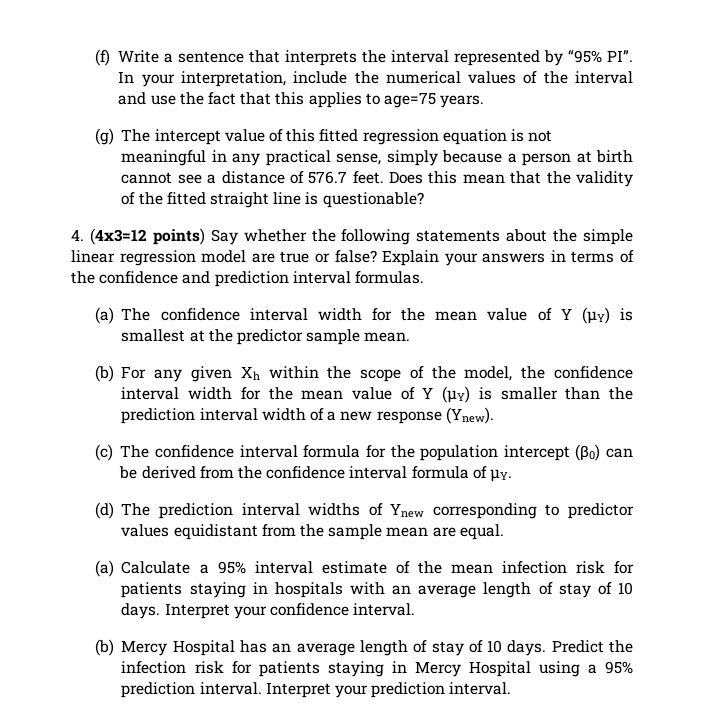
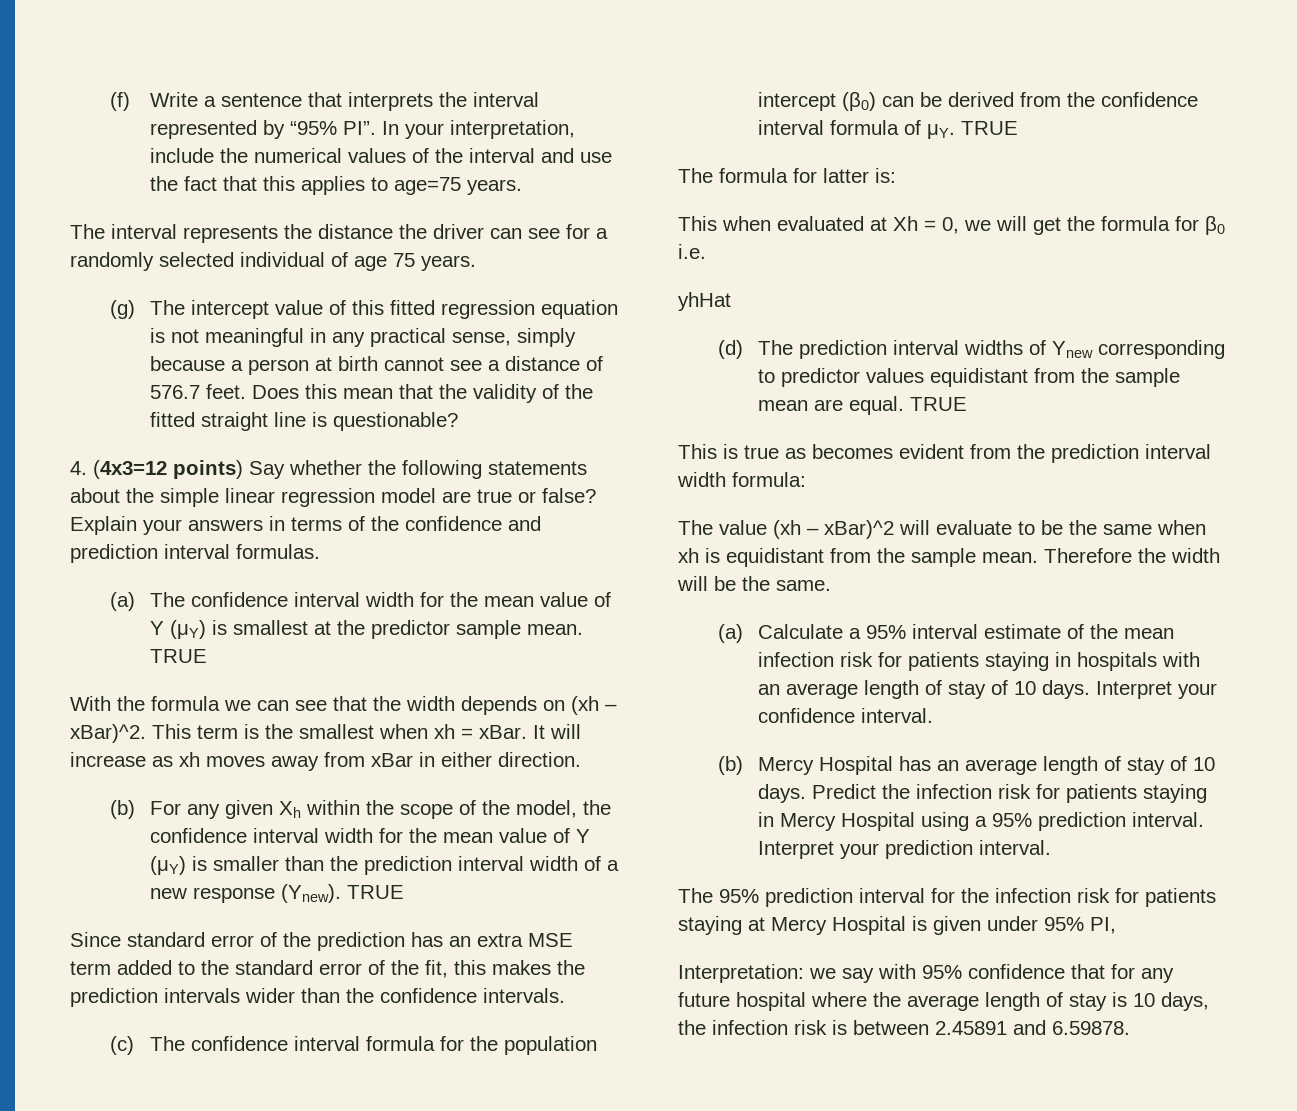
(485, 101) none -> [70,224,608,243] [70,252,476,271] // The interval represents the distance the driver can see for a randomly selected individual of age 75 years.
(411, 337) none -> [149,649,207,663] [70,696,617,715] [70,724,581,743] [70,752,581,771] TRUE // With the formula we can see that the width depends on (xh – xBar)^2. This term is the smallest when xh = xBar. It will increase as xh moves away from xBar in either direction.
(494, 415) none -> [346,885,404,899] [70,932,573,951] [70,960,585,978] [70,988,565,1007] TRUE // Since standard error of the prediction has an extra MSE term added to the standard error of the fit, this makes the prediction intervals wider than the confidence intervals.
(512, 475) none -> [960,121,1018,135] [678,168,896,183] [678,216,1225,235] [678,244,706,259] [678,292,731,311] TRUE // The formula for latter is: // This when evaluated at Xh = 0, we will get the formula for β0 i.e. // yhHat
(504, 532) none -> [909,397,967,411] [678,444,1211,463] [677,472,806,487] [678,520,1206,539] [678,548,1220,567] [677,576,831,591] TRUE // This is true as becomes evident from the prediction interval width formula: // The value (xh – xBar)^2 will evaluate to be the same when xh is equidistant from the sample mean. Therefore the width will be the same.
(512, 688) none -> [678,888,1216,907] [678,916,1116,935] [678,964,1174,983] [678,992,1209,1011] [678,1020,1130,1035] // The 95% prediction interval for the infection risk for patients staying at Mercy Hospital is given under 95% PI, // Interpretation: we say with 95% confidence that for any future hospital where the average length of stay is 10 days, the infection risk is between 2.45891 and 6.59878.

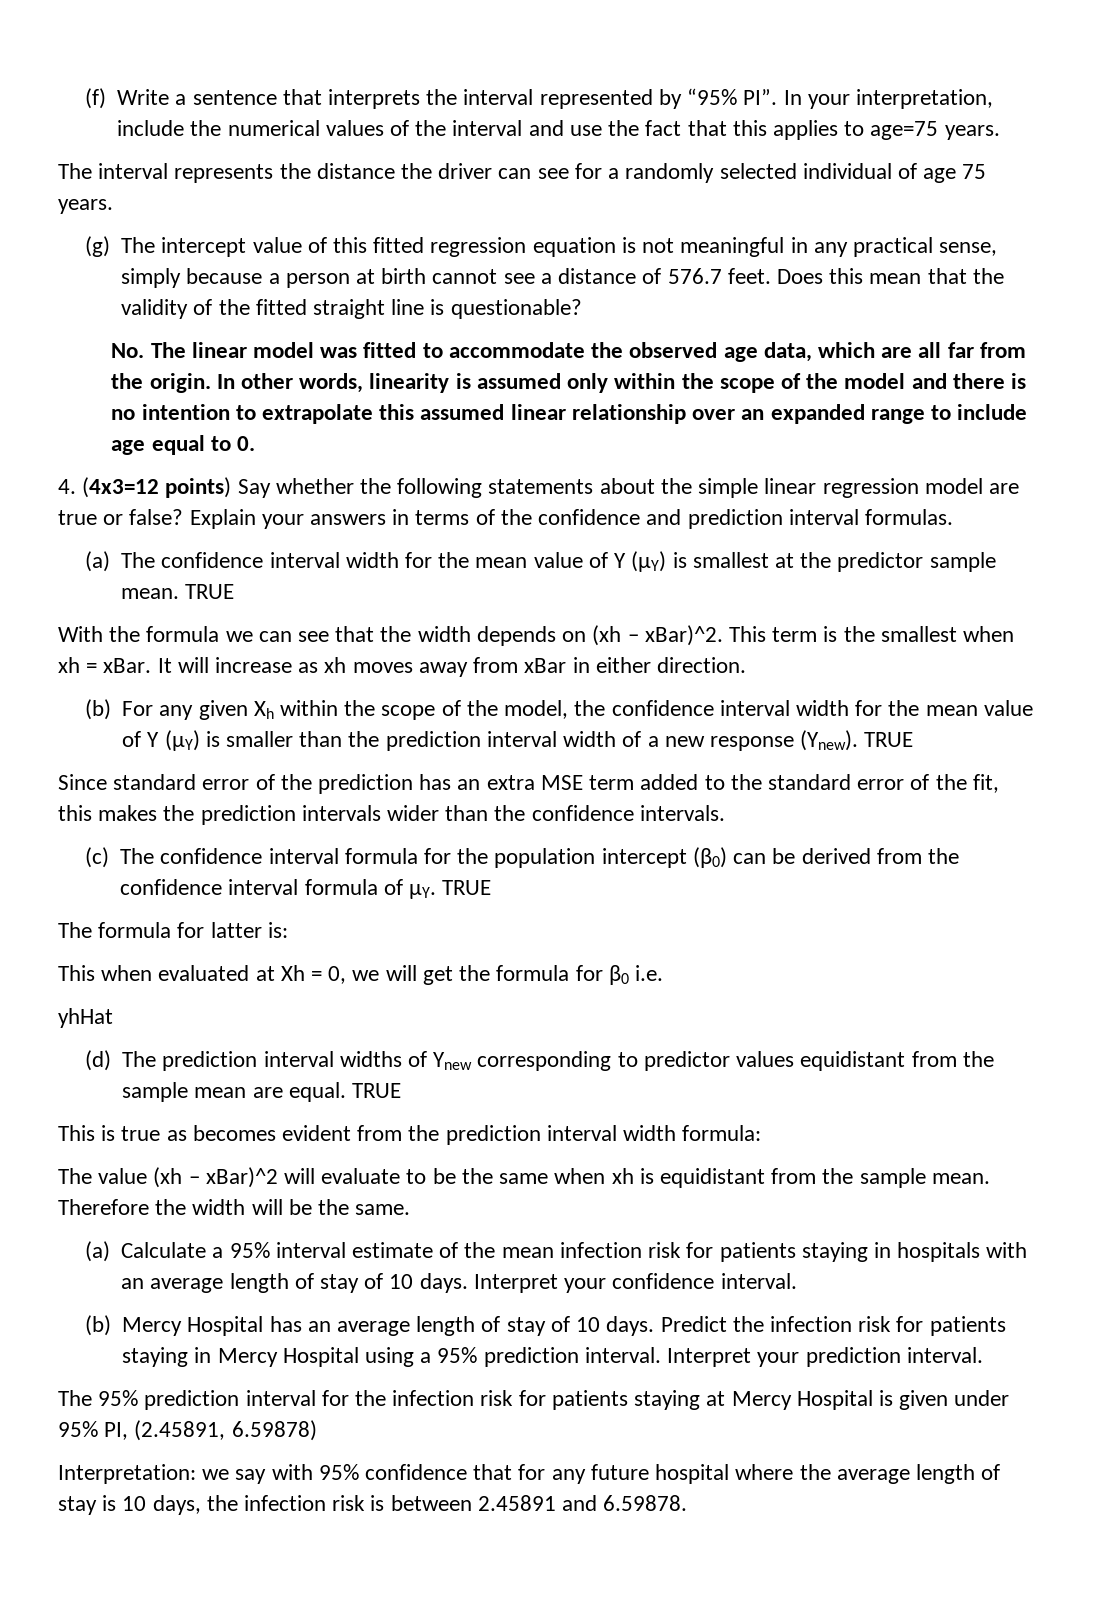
(458, 421) none -> [111,342,1026,362] [111,373,1026,393] [111,404,1028,424] [111,435,256,455] // No. The linear model was fitted to accommodate the observed age data, which are all far from the origin. In other words, linearity is assumed only within the scope of the model and there is no intention to extrapolate this assumed linear relationship over an expanded range to include age equal to 0.
(1116, 925) none -> [134,1420,317,1441] (2.45891, 6.59878)

